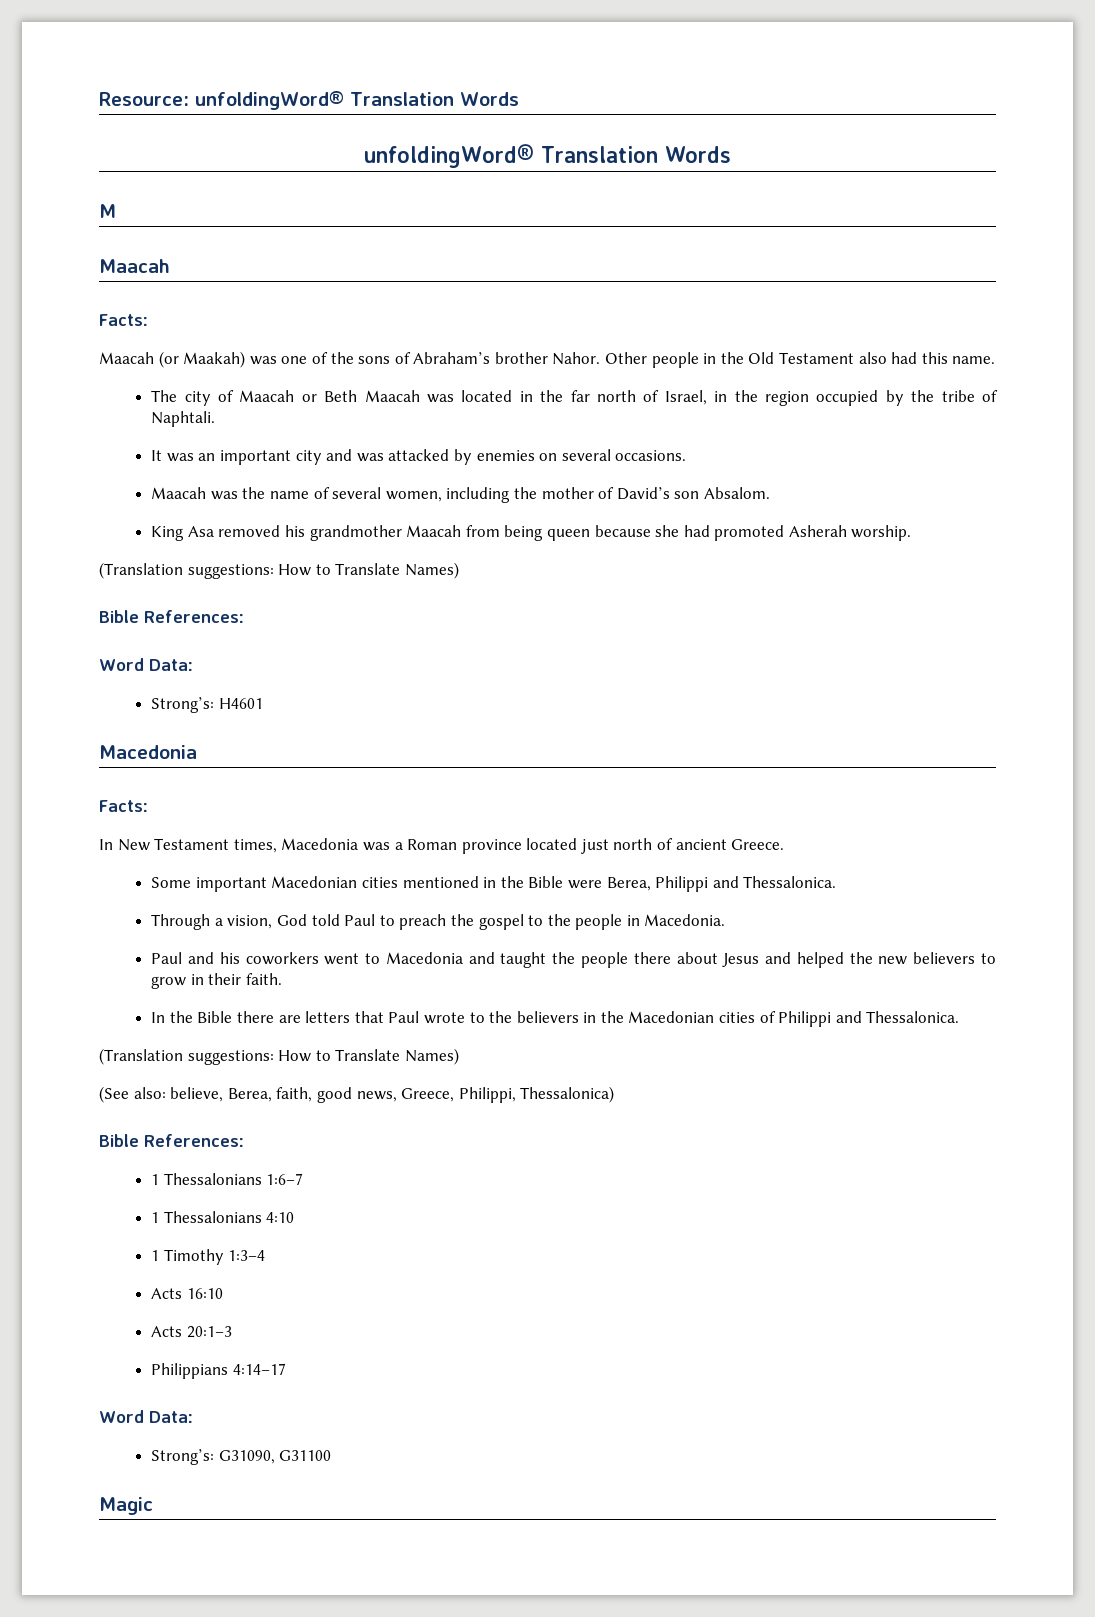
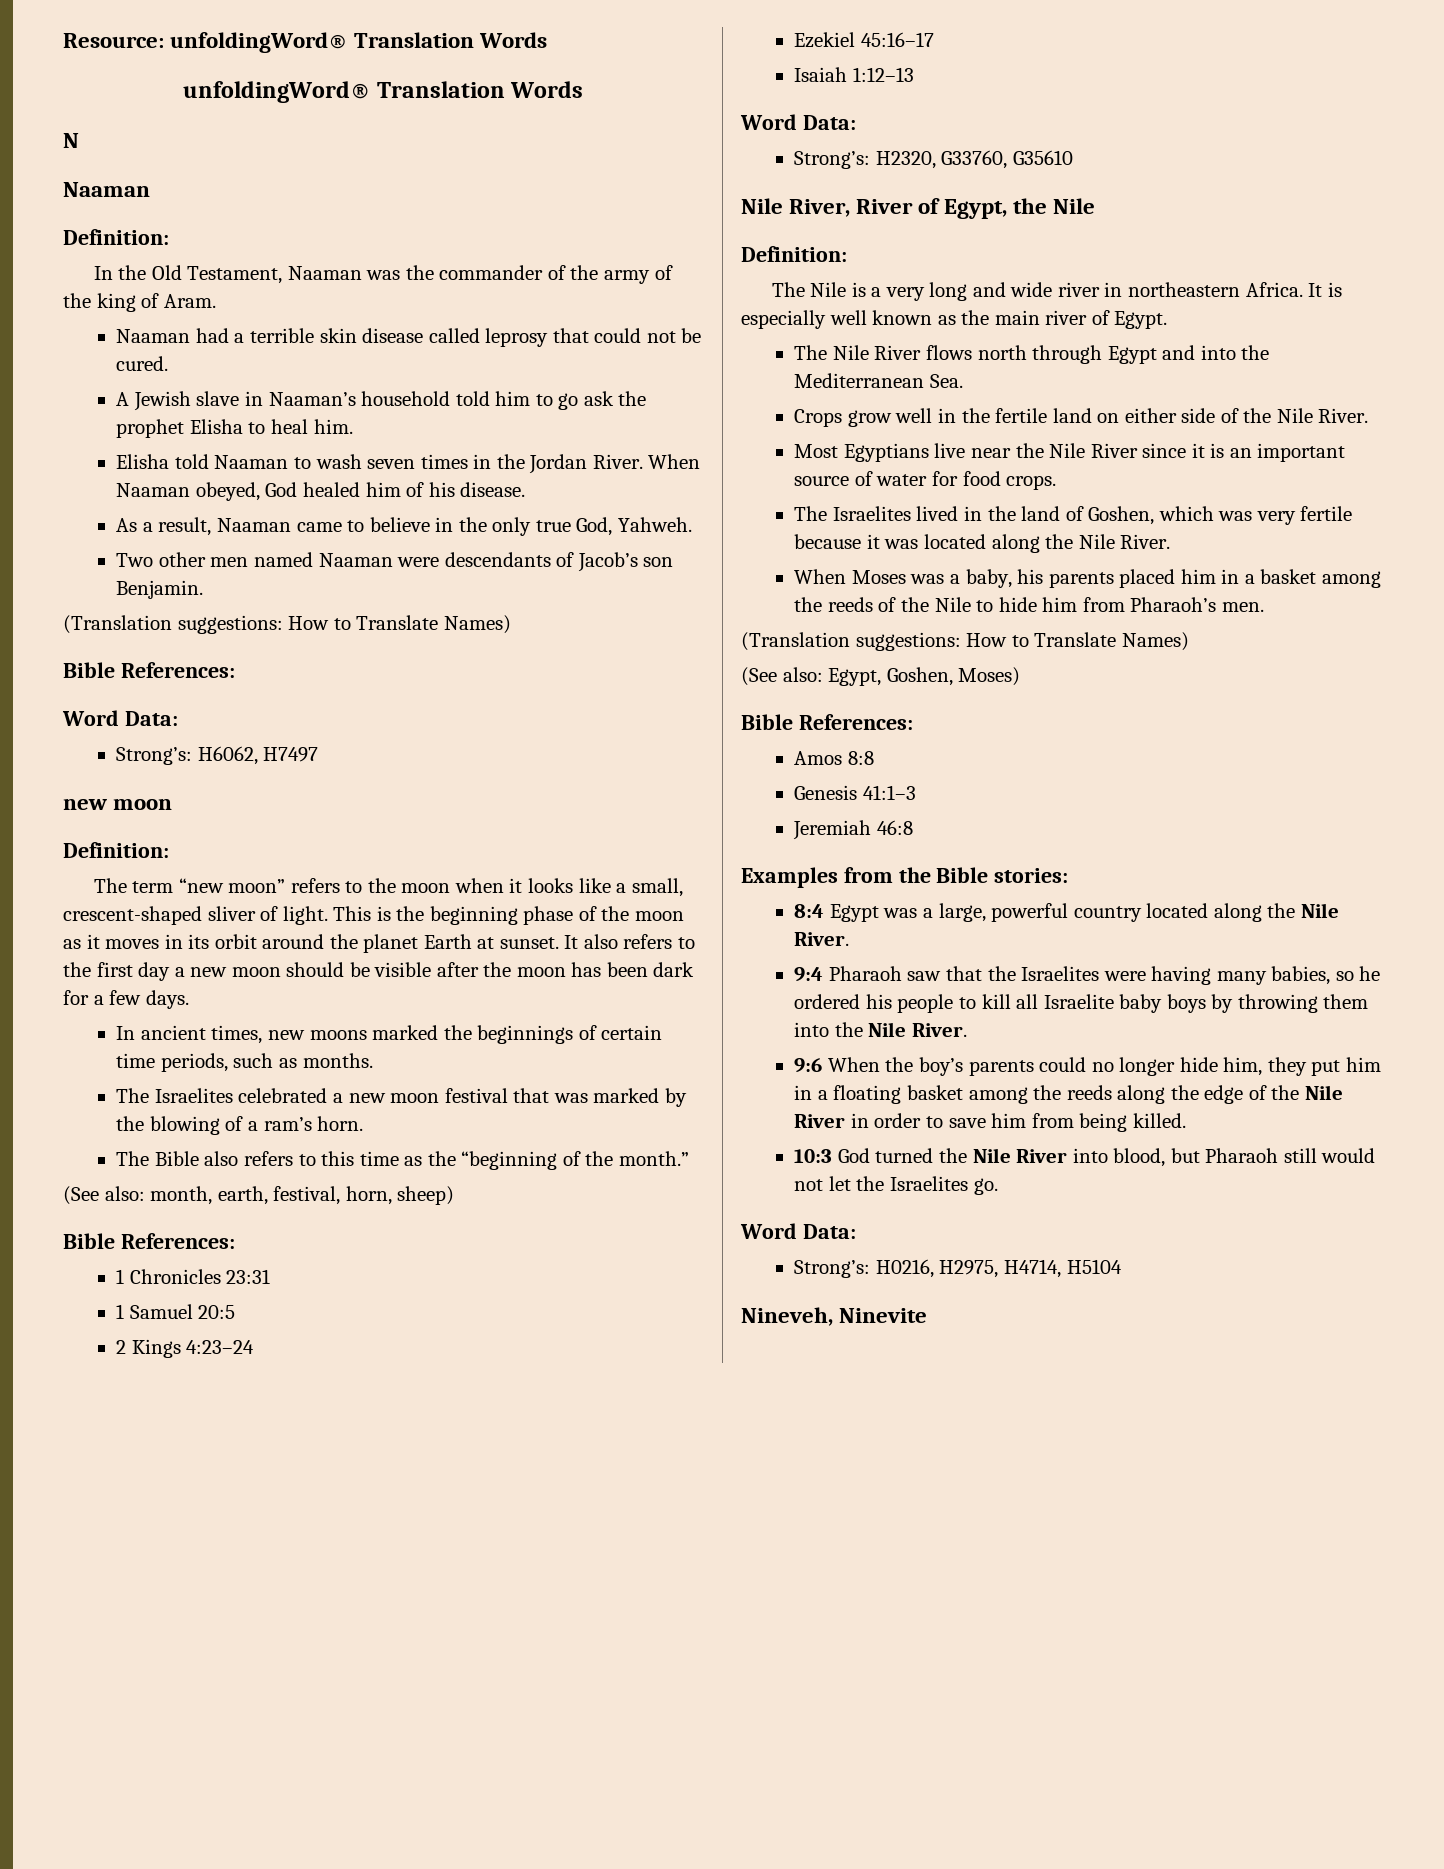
[99,204,116,218] [99,259,170,273] [99,314,148,326] [99,351,996,368] [151,390,998,406] [151,411,216,427] [151,449,687,465] [151,487,770,503] [151,525,912,541] M // Maacah // Facts: // Maacah (or Maakah) was one of the sons of Abraham’s brother Nahor. Other people in the Old Testament also had this name. // The city of Maacah or Beth Maacah was located in the far north of Israel, in the region occupied by the tribe of Naphtali. // It was an important city and was attacked by enemies on several occasions. // Maacah was the name of several women, including the mother of David’s son Absalom. // King Asa removed his grandmother Maacah from being queen because she had promoted Asherah worship. -> [63,133,79,148] [63,182,150,197] [63,229,169,245] [93,265,673,284] [63,293,216,312] [116,328,702,347] [116,356,169,371] [116,391,647,411] [116,419,353,438] [116,454,701,474] [116,482,526,501] [116,517,692,536] [116,552,674,572] [116,580,204,599] N // Naaman // Definition: // In the Old Testament, Naaman was the commander of the army of the king of Aram. // Naaman had a terrible skin disease called leprosy that could not be cured. // A Jewish slave in Naaman’s household told him to go ask the prophet Elisha to heal him. // Elisha told Naaman to wash seven times in the Jordan River. When Naaman obeyed, God healed him of his disease. // As a result, Naaman came to believe in the only true God, Yahweh. // Two other men named Naaman were descendants of Jacob’s son Benjamin.
[218,698,263,709] [99,745,197,759] [99,800,148,812] [99,838,785,854] [151,876,837,892] [151,914,726,930] [151,952,997,968] [151,973,282,989] [151,1011,960,1027] H4601 // Macedonia // Facts: // In New Testament times, Macedonia was a Roman province located just north of ancient Greece. // Some important Macedonian cities mentioned in the Bible were Berea, Philippi and Thessalonica. // Through a vision, God told Paul to preach the gospel to the people in Macedonia. // Paul and his coworkers went to Macedonia and taught the people there about Jesus and helped the new believers to grow in their faith. // In the Bible there are letters that Paul wrote to the believers in the Macedonian cities of Philippi and Thessalonica. -> [197,746,319,765] [63,799,173,810] [63,842,169,858] [93,878,683,897] [63,906,684,925] [63,934,696,953] [63,962,695,981] [63,990,189,1009] [116,1025,663,1044] [116,1053,373,1072] [116,1088,687,1107] [116,1116,364,1135] [116,1151,689,1170] [63,1186,455,1205] [63,1233,235,1249] [116,1269,271,1284] [116,1304,236,1319] [116,1339,255,1358] [794,32,934,48] [794,67,914,82] [740,114,856,130] [794,150,1074,169] [741,198,1096,219] [741,246,847,262] [771,282,1342,301] [741,310,1168,329] [794,345,1270,364] [794,373,963,388] [794,408,1369,427] [794,443,1346,462] [794,471,1057,490] [794,506,1353,525] [794,534,1171,553] [794,569,1381,588] [794,597,1264,612] H6062, H7497 // new moon // Definition: // The term “new moon” refers to the moon when it looks like a small, crescent-shaped sliver of light. This is the beginning phase of the moon as it moves in its orbit around the planet Earth at sunset. It also refers to the first day a new moon should be visible after the moon has been dark for a few days. // In ancient times, new moons marked the beginnings of certain time periods, such as months. // The Israelites celebrated a new moon festival that was marked by the blowing of a ram’s horn. // The Bible also refers to this time as the “beginning of the month.” // (See also: month, earth, festival, horn, sheep) // Bible References: // 1 Chronicles 23:31 // 1 Samuel 20:5 // 2 Kings 4:23–24 // Ezekiel 45:16–17 // Isaiah 1:12–13 // Word Data: // Strong’s: H2320, G33760, G35610 // Nile River, River of Egypt, the Nile // Definition: // The Nile is a very long and wide river in northeastern Africa. It is especially well known as the main river of Egypt. // The Nile River flows north through Egypt and into the Mediterranean Sea. // Crops grow well in the fertile land on either side of the Nile River. // Most Egyptians live near the Nile River since it is an important source of water for food crops. // The Israelites lived in the land of Goshen, which was very fertile because it was located along the Nile River. // When Moses was a baby, his parents placed him in a basket among the reeds of the Nile to hide him from Pharaoh’s men.
[170,1086,615,1103] [99,1134,244,1147] [151,1173,304,1185] [151,1211,295,1223] [151,1249,266,1265] [151,1288,223,1299] [151,1326,232,1338] [151,1363,286,1379] [99,1410,193,1423] [151,1449,332,1465] [99,1497,153,1515] believe, Berea, faith, good news, Greece, Philippi, Thessalonica) // Bible References: // 1 Thessalonians 1:6–7 // 1 Thessalonians 4:10 // 1 Timothy 1:3–4 // Acts 16:10 // Acts 20:1–3 // Philippians 4:14–17 // Word Data: // Strong’s: G31090, G31100 // Magic -> [828,667,1021,686] [741,714,913,730] [794,751,874,765] [794,785,916,800] [793,820,913,840] [741,867,1069,888] [794,903,1339,922] [794,932,850,946] [794,966,1381,985] [794,994,1369,1013] [794,1022,968,1037] [794,1057,1381,1076] [794,1085,1343,1104] [794,1113,1186,1132] [794,1148,1376,1167] [794,1176,998,1195] [740,1223,856,1239] [794,1259,1122,1278] [741,1307,928,1326] Egypt, Goshen, Moses) // Bible References: // Amos 8:8 // Genesis 41:1–3 // Jeremiah 46:8 // Examples from the Bible stories: // 8:4 Egypt was a large, powerful country located along the Nile River. // 9:4 Pharaoh saw that the Israelites were having many babies, so he ordered his people to kill all Israelite baby boys by throwing them into the Nile River. // 9:6 When the boy’s parents could no longer hide him, they put him in a floating basket among the reeds along the edge of the Nile River in order to save him from being killed. // 10:3 God turned the Nile River into blood, but Pharaoh still would not let the Israelites go. // Word Data: // Strong’s: H0216, H2975, H4714, H5104 // Nineveh, Ninevite

